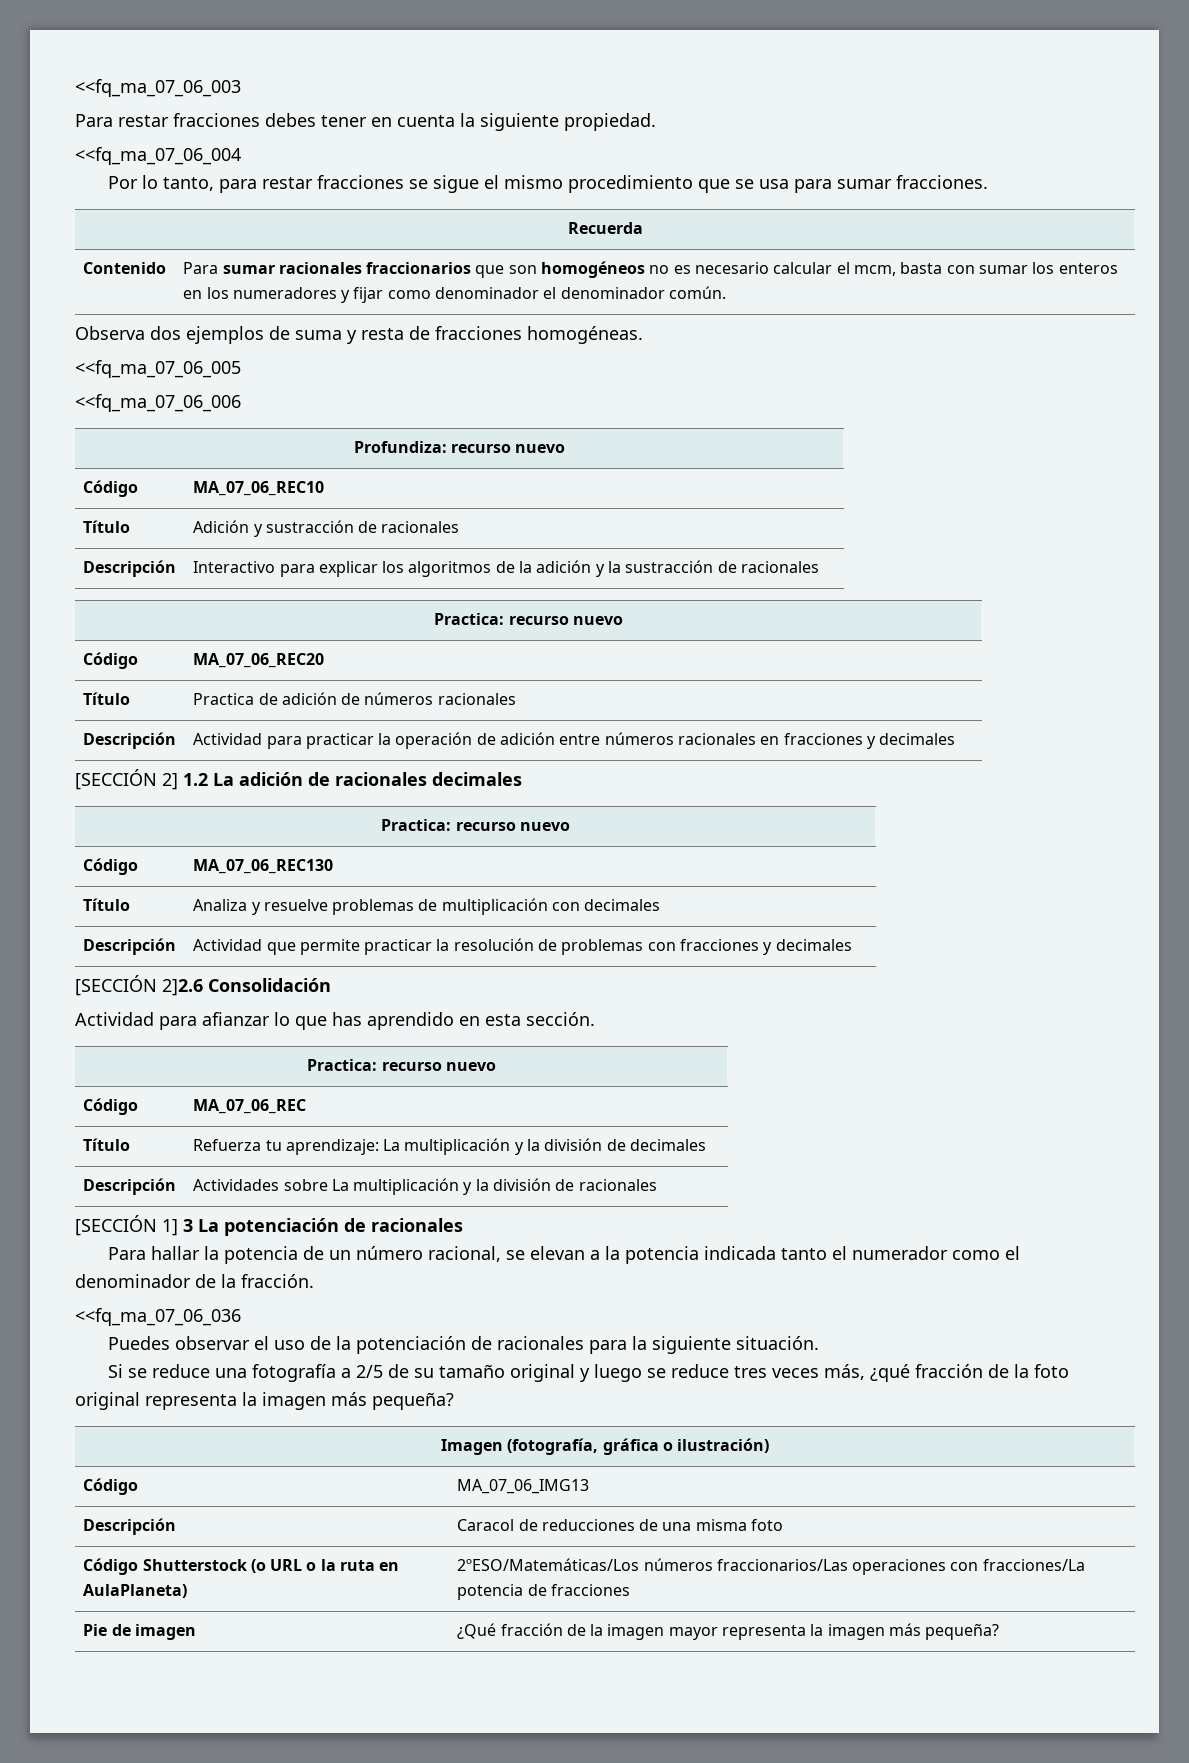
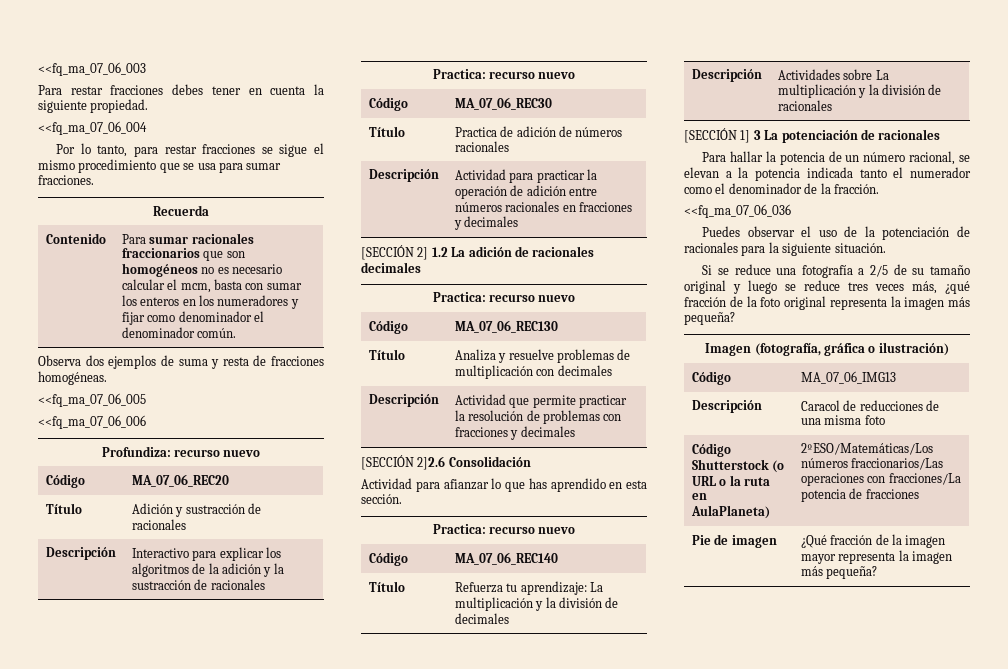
[193,481,325,496] MA_07_06_REC10 -> [131,474,229,487] MA_07_06_REC20
[193,653,325,668] MA_07_06_REC20 -> [454,97,552,110] MA_07_06_REC30
[193,1099,307,1114] MA_07_06_REC -> [454,552,558,565] MA_07_06_REC140

